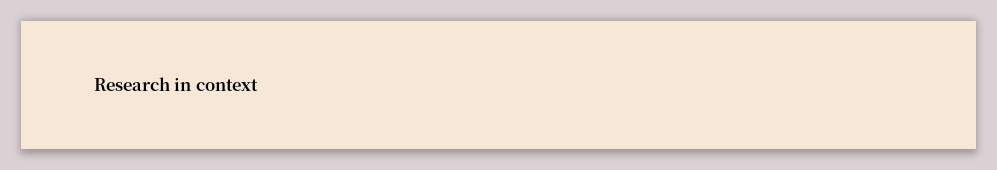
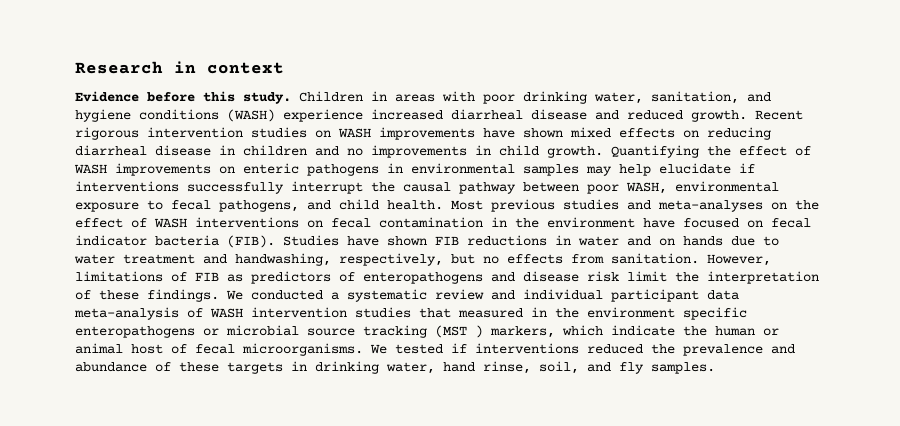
(258, 85) none -> [75,91,771,104] [75,109,803,122] [75,127,771,140] [75,145,811,158] [74,163,755,176] [75,181,779,194] [75,199,819,212] [75,217,811,228] [75,235,779,248] [74,253,771,266] [75,271,819,284] [75,289,739,302] [74,307,747,320] [75,325,779,338] [75,343,795,356] [75,361,715,374] // Evidence before this study. Children in areas with poor drinking water, sanitation, and hygiene conditions (WASH) experience increased diarrheal disease and reduced growth. Recent rigorous intervention studies on WASH improvements have shown mixed effects on reducing diarrheal disease in children and no improvements in child growth. Quantifying the effect of WASH improvements on enteric pathogens in environmental samples may help elucidate if interventions successfully interrupt the causal pathway between poor WASH, environmental exposure to fecal pathogens, and child health. Most previous studies and meta-analyses on the effect of WASH interventions on fecal contamination in the environment have focused on fecal indicator bacteria (FIB). Studies have shown FIB reductions in water and on hands due to water treatment and handwashing, respectively, but no effects from sanitation. However, limitations of FIB as predictors of enteropathogens and disease risk limit the interpretation of these findings. We conducted a systematic review and individual participant data meta-analysis of WASH intervention studies that measured in the environment specific enteropathogens or microbial source tracking (MST ) markers, which indicate the human or animal host of fecal microorganisms. We tested if interventions reduced the prevalence and abundance of these targets in drinking water, hand rinse, soil, and fly samples.

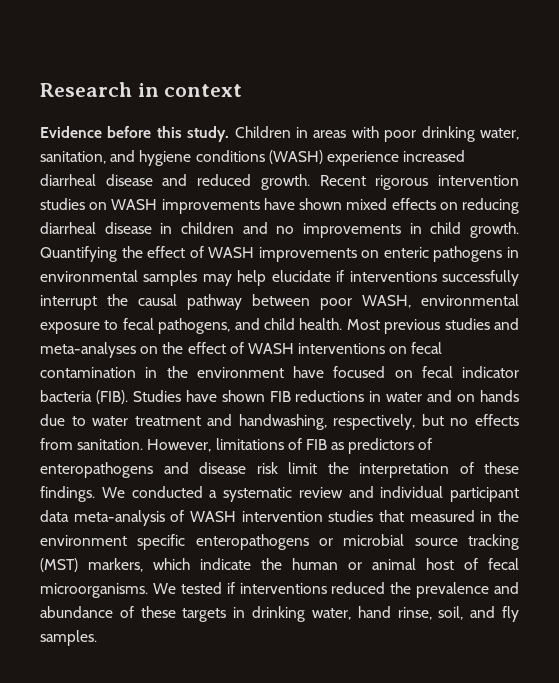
[435,325,483,338] (MST ) -> [40,558,78,572] (MST)

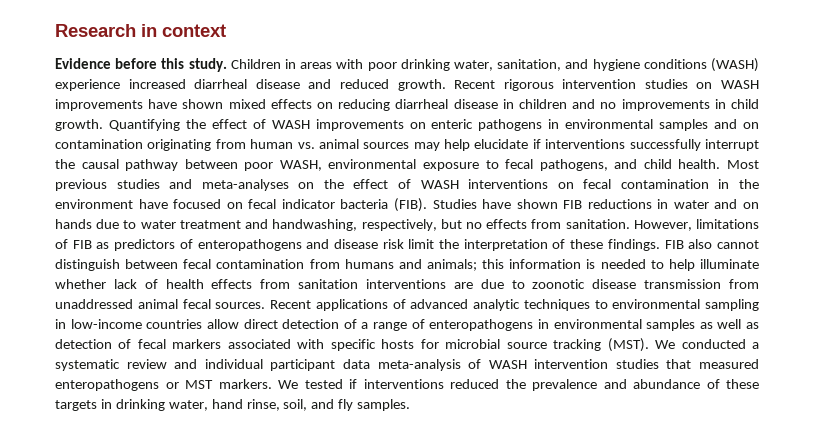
(198, 278) none -> [714,119,760,129] [55,139,410,151] and on contamination originating from human vs. animal sources
(95, 494) none -> [664,239,759,249] [55,259,759,271] [55,279,760,289] [55,299,759,311] [55,319,759,331] [55,338,649,352] FIB also cannot distinguish between fecal contamination from humans and animals; this information is needed to help illuminate whether lack of health effects from sanitation interventions are due to zoonotic disease transmission from unaddressed animal fecal sources. Recent applications of advanced analytic techniques to environmental sampling in low-income countries allow direct detection of a range of enteropathogens in environmental samples as well as detection of fecal markers associated with specific hosts for microbial source tracking (MST).
[480,510,519,522] [40,534,519,550] [40,558,519,572] [40,583,148,598] in the environment specific enteropathogens or microbial source tracking (MST) markers, which indicate the human or animal host of fecal microorganisms. -> [55,379,272,391] enteropathogens or MST markers.

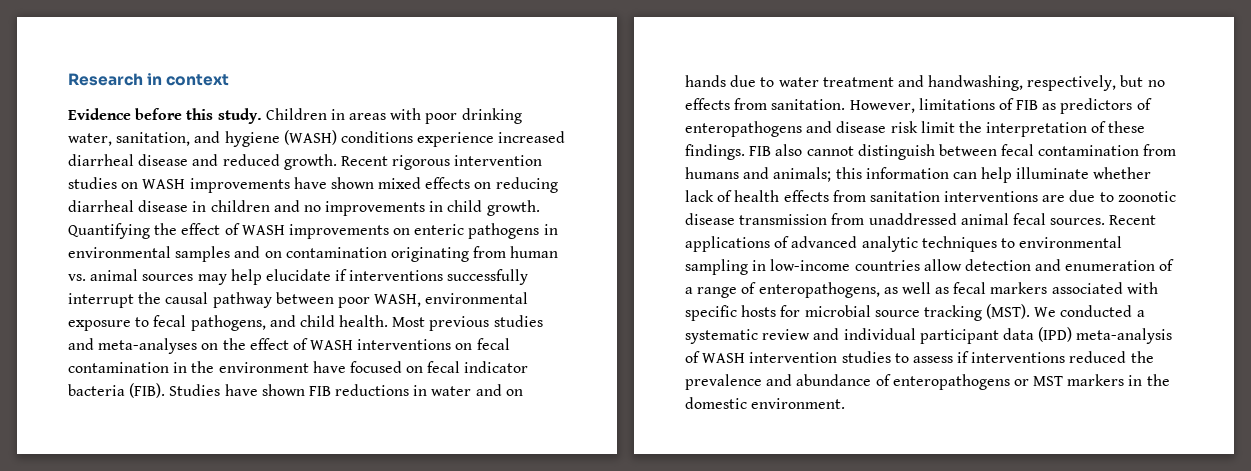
[643,58,759,72] conditions (WASH) -> [283,130,413,145] (WASH) conditions
[586,259,664,269] is needed to -> [952,172,977,179] can
[243,319,340,329] direct detection -> [964,259,1156,271] detection and enumeration
[429,319,696,331] enteropathogens in environmental samples -> [758,282,880,298] enteropathogens,
[55,339,132,349] detection of -> (950, 290) none
(370, 364) none -> [1038,327,1073,342] (IPD)
[666,359,760,369] [55,379,343,391] that measured enteropathogens or MST markers. We tested -> [894,353,953,363] to assess
[726,379,759,389] [55,399,411,411] these targets in drinking water, hand rinse, soil, and fly samples. -> [892,374,1170,390] [685,397,846,409] enteropathogens or MST markers in the domestic environment.

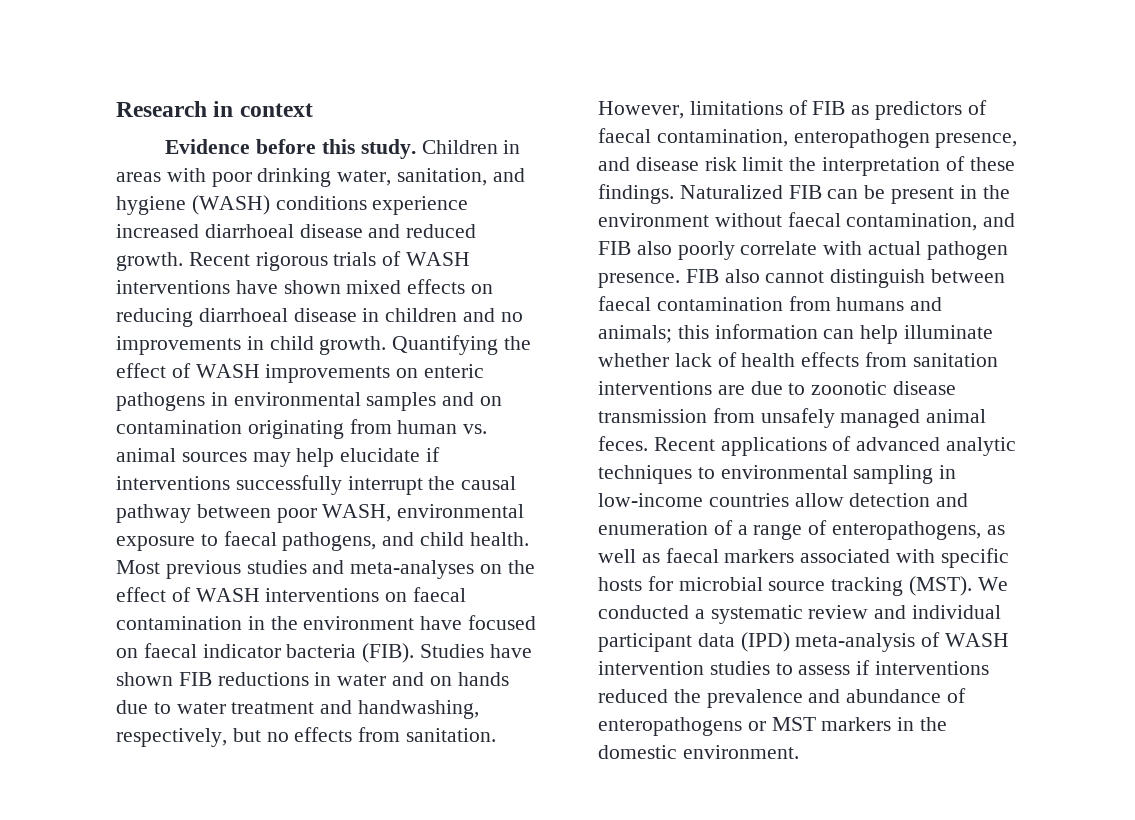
[68,154,134,166] diarrheal -> [204,224,294,238] diarrhoeal
[454,155,543,166] [68,177,290,193] intervention studies on WASH improvements -> [333,251,471,266] [116,280,230,294] trials of WASH interventions
[68,200,134,212] diarrheal -> [198,308,288,322] diarrhoeal
[153,315,187,327] fecal -> [223,531,277,546] faecal
[476,338,510,350] fecal -> [413,587,467,602] faecal
[427,361,461,373] fecal -> [143,643,197,658] faecal
[685,121,802,137] enteropathogens -> [598,128,1018,148] faecal contamination, enteropathogen presence,
(745, 152) none -> [679,185,1010,204] [598,212,1016,231] [598,241,1008,260] [598,273,680,288] Naturalized FIB can be present in the environment without faecal contamination, and FIB also poorly correlate with actual pathogen presence.
[1001,144,1035,156] fecal -> [598,296,651,311] faecal
[868,213,1106,225] unaddressed animal fecal sources. -> [760,408,987,428] [598,436,648,451] unsafely managed animal feces.
[953,282,987,294] fecal -> [665,548,719,563] faecal

